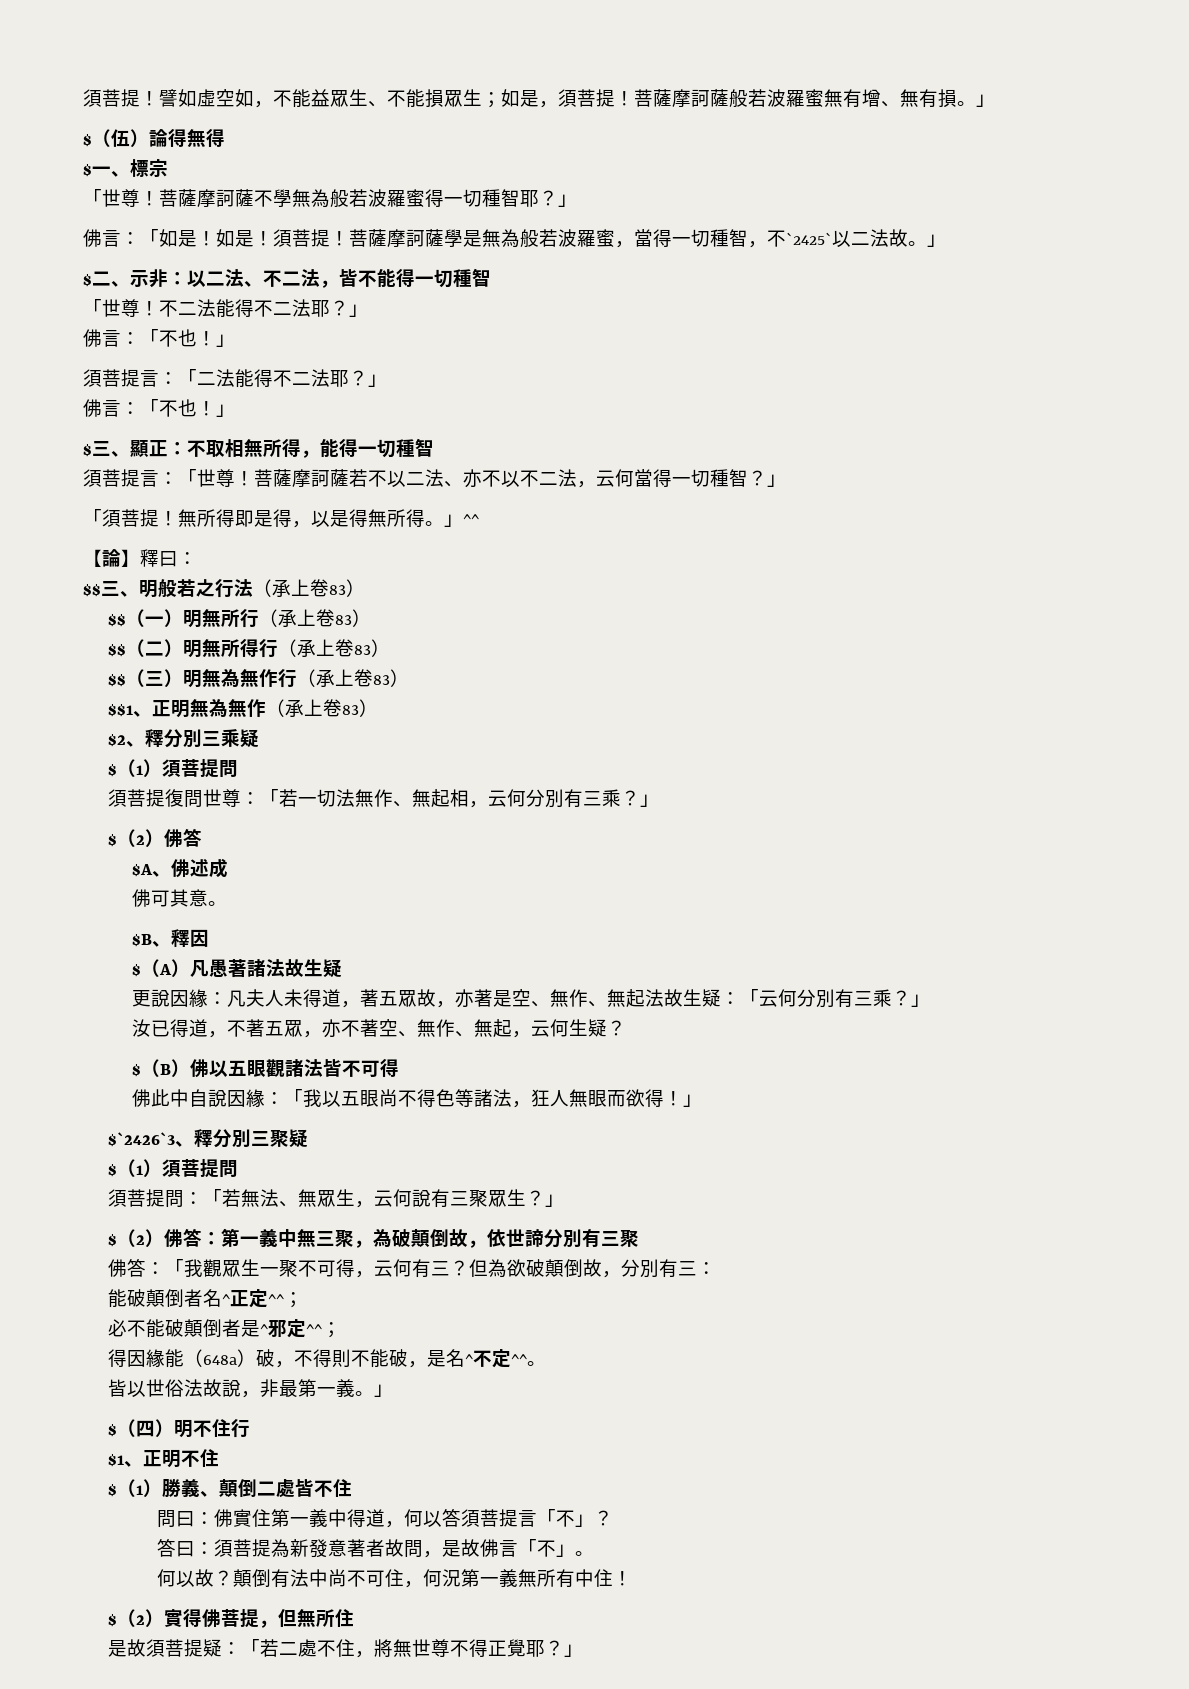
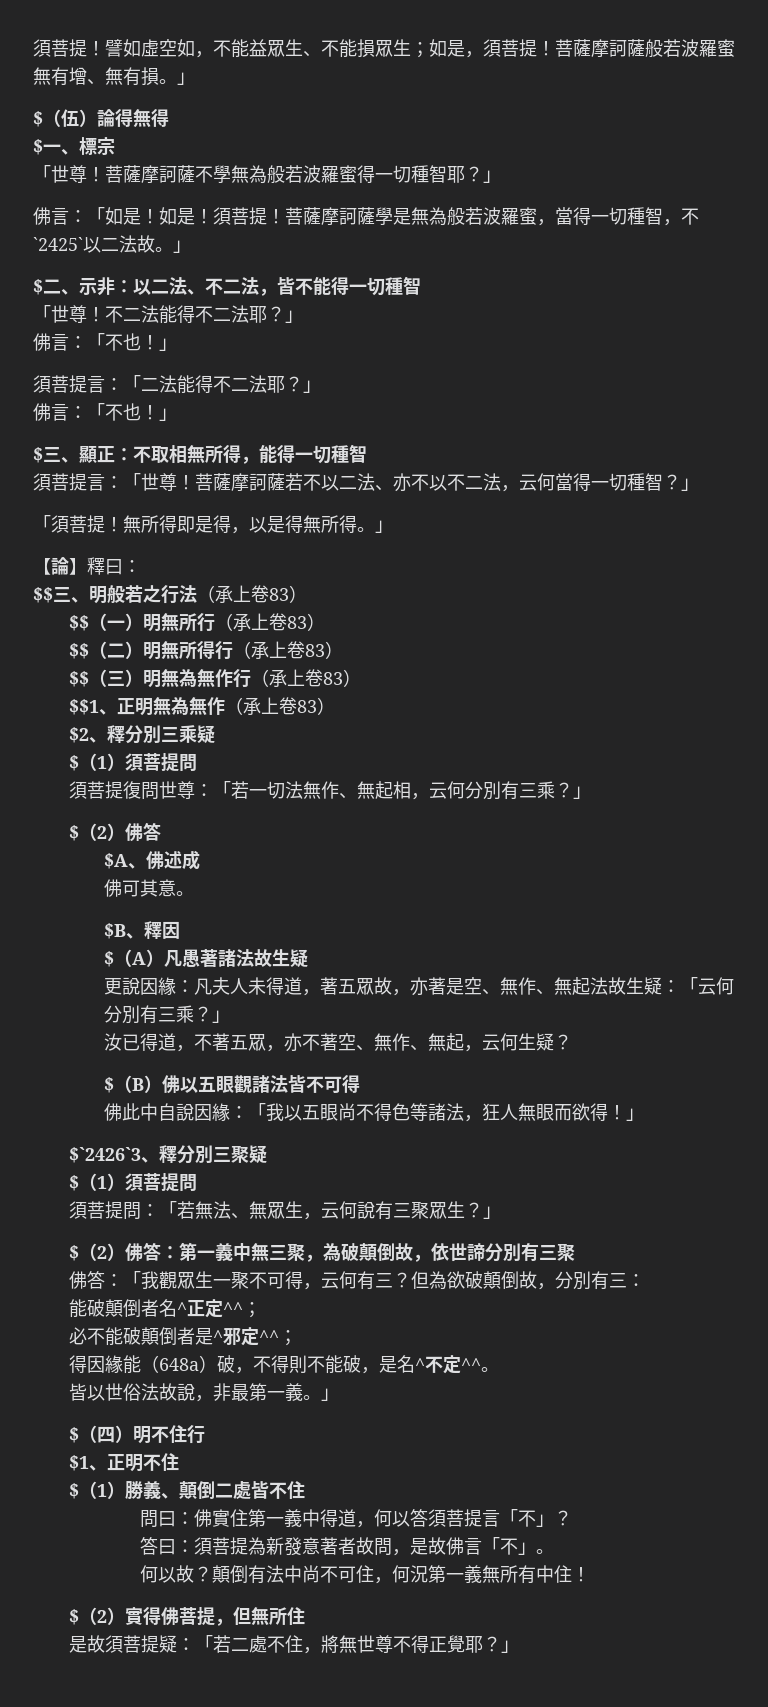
[463,514,479,525] ^^ -> (393, 526) none

